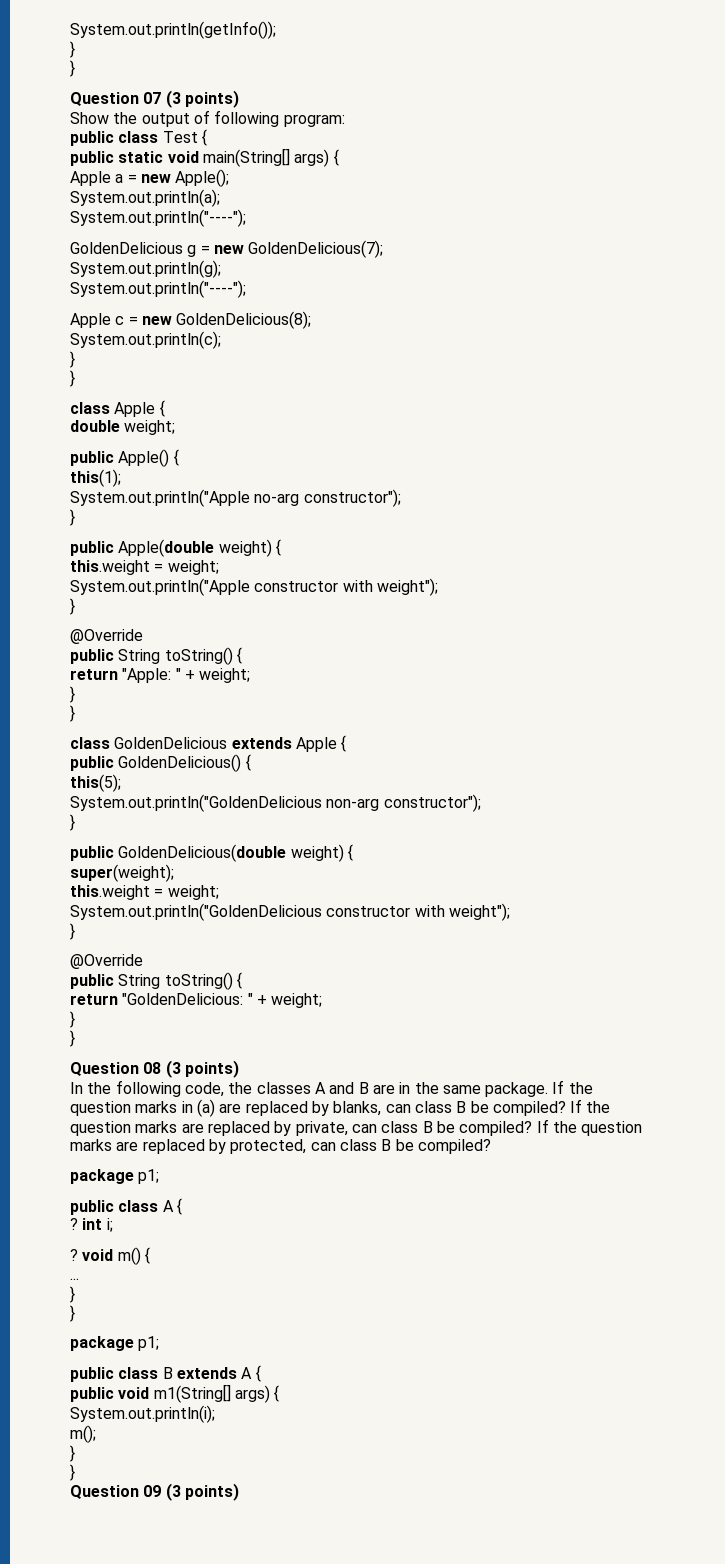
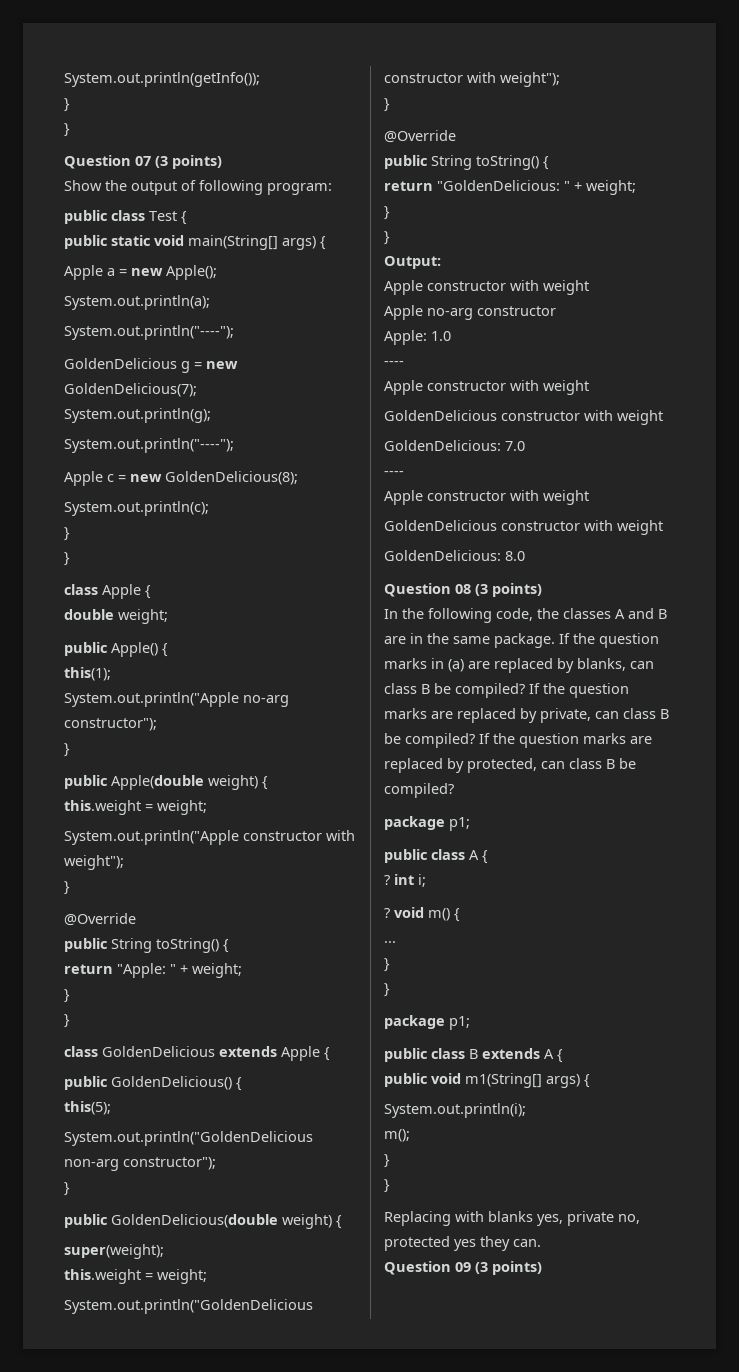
(75, 1038) none -> [384,256,441,269] [384,280,589,295] [384,305,556,320] [384,330,451,345] [384,361,404,366] [384,380,589,395] [384,410,663,425] [384,440,525,451] [384,471,404,476] [384,490,589,505] [384,520,663,535] [384,550,525,561] // Output: // Apple constructor with weight // Apple no-arg constructor // Apple: 1.0 // ---- // Apple constructor with weight // GoldenDelicious constructor with weight // GoldenDelicious: 7.0 // ---- // Apple constructor with weight // GoldenDelicious constructor with weight // GoldenDelicious: 8.0
(75, 1472) none -> [384,1211,640,1226] [384,1236,541,1251] // Replacing with blanks yes, private no, protected yes they can.

